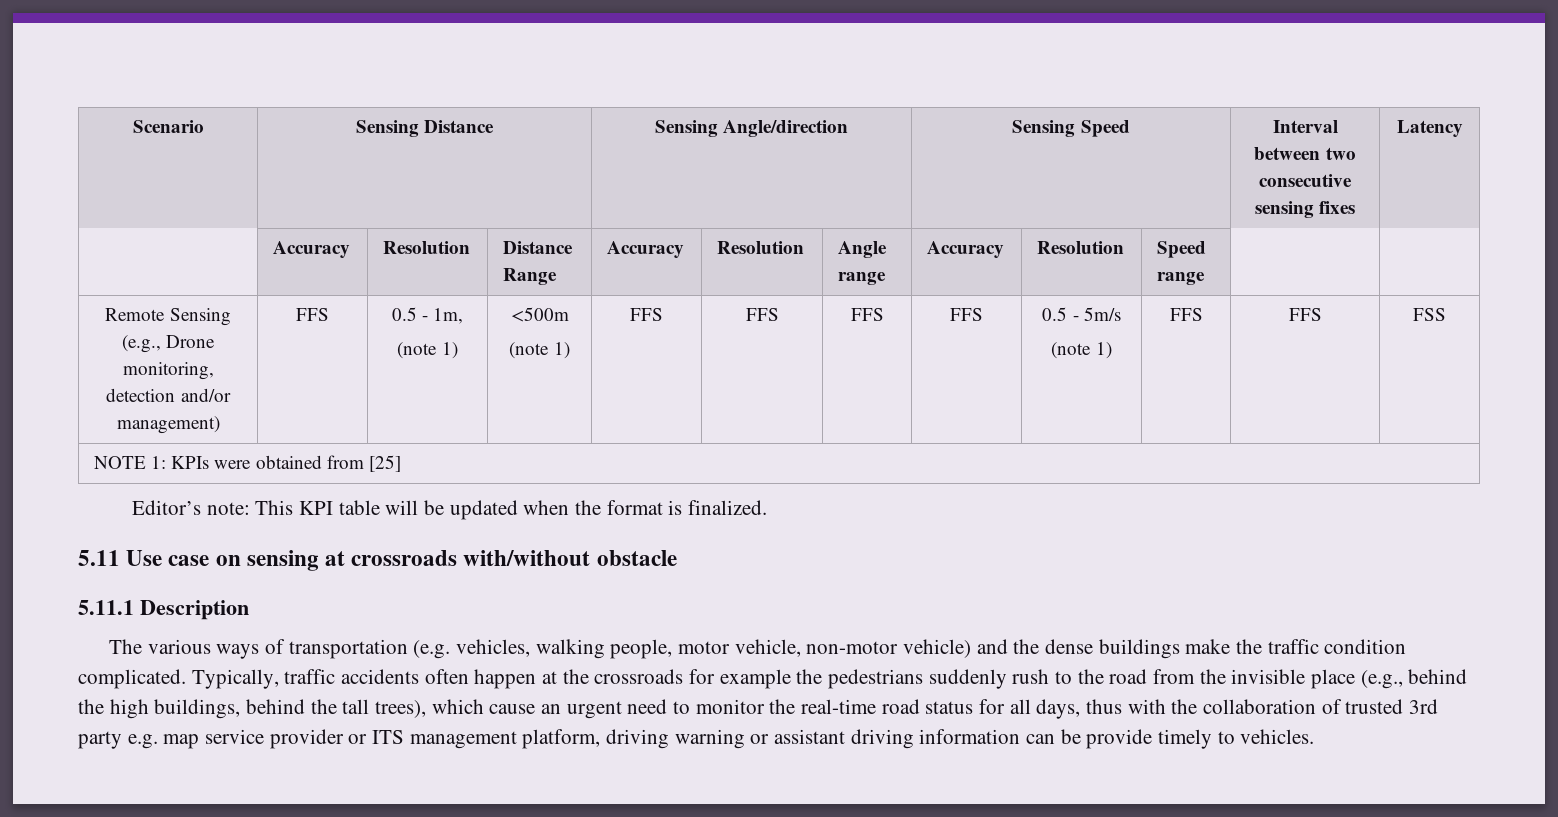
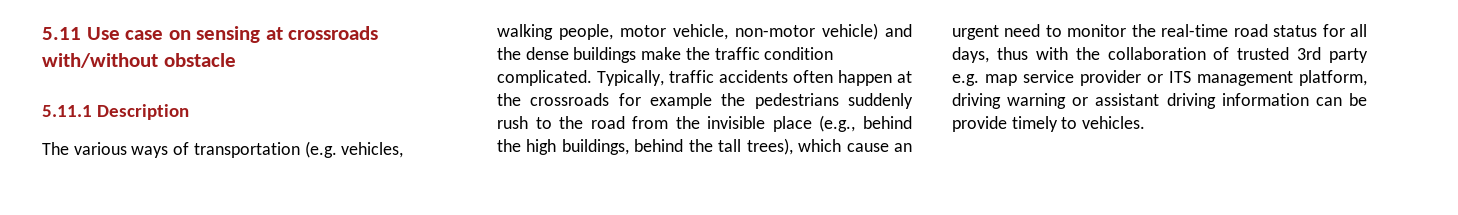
[132,120,204,133] [355,120,495,137] [654,120,849,137] [1012,120,1130,137] [1272,120,1338,133] [1254,147,1356,160] [1259,174,1352,187] [1254,201,1356,218] [1396,120,1463,137] [273,241,351,258] [383,241,471,254] [503,241,574,254] [503,268,558,285] [607,241,685,258] [717,241,805,254] [838,241,888,258] [838,272,887,285] [927,241,1005,258] [1037,241,1125,254] [1157,241,1207,258] [1157,272,1206,285] [105,308,231,326] [121,335,216,353] [122,362,214,380] [106,388,231,402] [116,416,220,434] [296,308,329,321] [391,307,464,324] [397,342,458,359] [510,307,569,322] [509,342,570,359] [630,308,663,321] [745,308,779,321] [850,308,884,321] [950,308,983,321] [1042,307,1121,321] [1051,342,1112,359] [1169,308,1203,321] [1288,308,1322,321] [1413,308,1446,321] [94,455,401,472] [131,500,767,520] Scenario | Sensing Distance | Sensing Angle/direction | Sensing Speed | Interval between two consecutive sensing fixes | Latency // | Accuracy | Resolution | Distance Range | Accuracy | Resolution | Angle range | Accuracy | Resolution | Speed range | | // Remote Sensing (e.g., Drone monitoring, detection and/or management) | FFS | 0.5 - 1m, // (note 1) | <500m // (note 1) | FFS | FFS | FFS | FFS | 0.5 - 5m/s // (note 1) | FFS | FFS | FSS // NOTE 1: KPIs were obtained from [25] // Editor’s note: This KPI table will be updated when the format is finalized. // -> (42, 33) none

